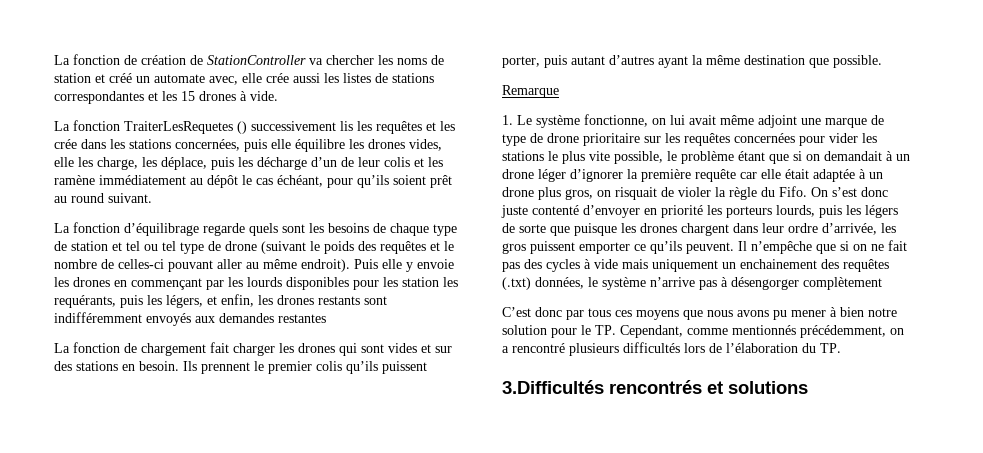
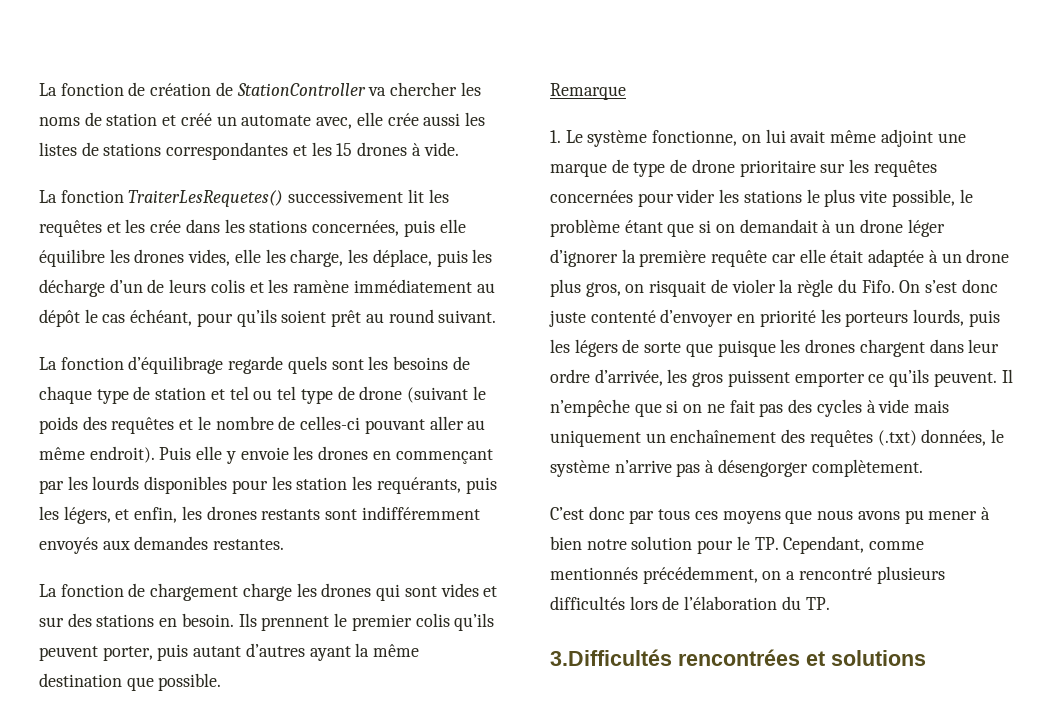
[124,121,353,134] TraiterLesRequetes () successivement lis -> [128,189,424,207] TraiterLesRequetes() successivement lit
[358,157,380,167] leur -> [169,279,207,293] leurs
[278,314,326,323] restantes -> [213,539,285,550] restantes.
[210,342,275,356] fait charger -> [242,583,292,601] charge
[382,361,427,374] puissent -> [39,646,98,661] peuvent
[740,259,817,269] enchainement -> [670,429,777,443] enchaînement
[803,277,882,290] complètement -> [811,459,923,477] complètement.
[609,380,702,394] rencontrés -> [678,649,800,666] rencontrées

